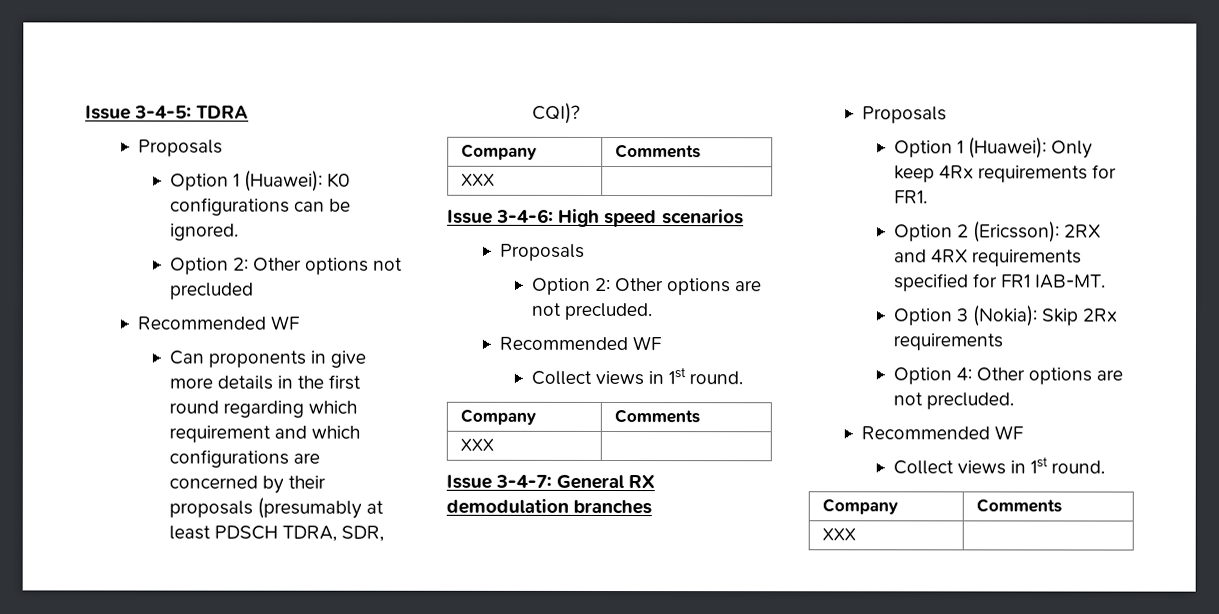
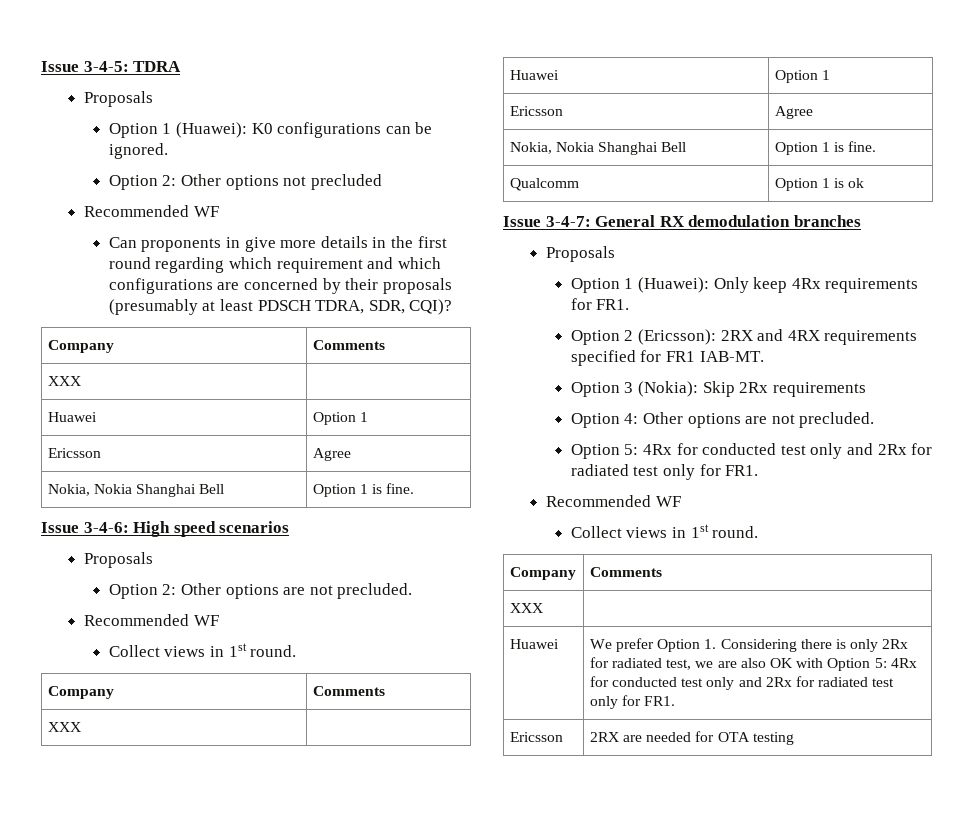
(496, 179) none -> [47,412,97,422] [312,412,369,425] [47,448,101,458] [312,448,351,461] [47,484,225,497] [312,483,415,497] // Huawei | Option 1 // Ericsson | Agree // Nokia, Nokia Shanghai Bell | Option 1 is fine.
(495, 444) none -> [509,70,559,80] [774,70,831,83] [509,106,563,116] [774,106,813,119] [509,142,687,155] [774,141,877,155] [509,178,579,191] [774,178,865,191] // Huawei | Option 1 // Ericsson | Agree // Nokia, Nokia Shanghai Bell | Option 1 is fine. // Qualcomm | Option 1 is ok
(1015, 401) none -> [570,443,933,459] [570,464,759,480] // Option 5: 4Rx for conducted test only and 2Rx for radiated test only for FR1.
(857, 534) none -> [509,639,559,649] [589,638,909,652] [589,657,917,671] [589,676,895,690] [589,695,676,709] [509,732,563,742] [589,731,794,745] // Huawei | We prefer Option 1. Considering there is only 2Rx for radiated test, we are also OK with Option 5: 4Rx for conducted test only and 2Rx for radiated test only for FR1. // Ericsson | 2RX are needed for OTA testing

